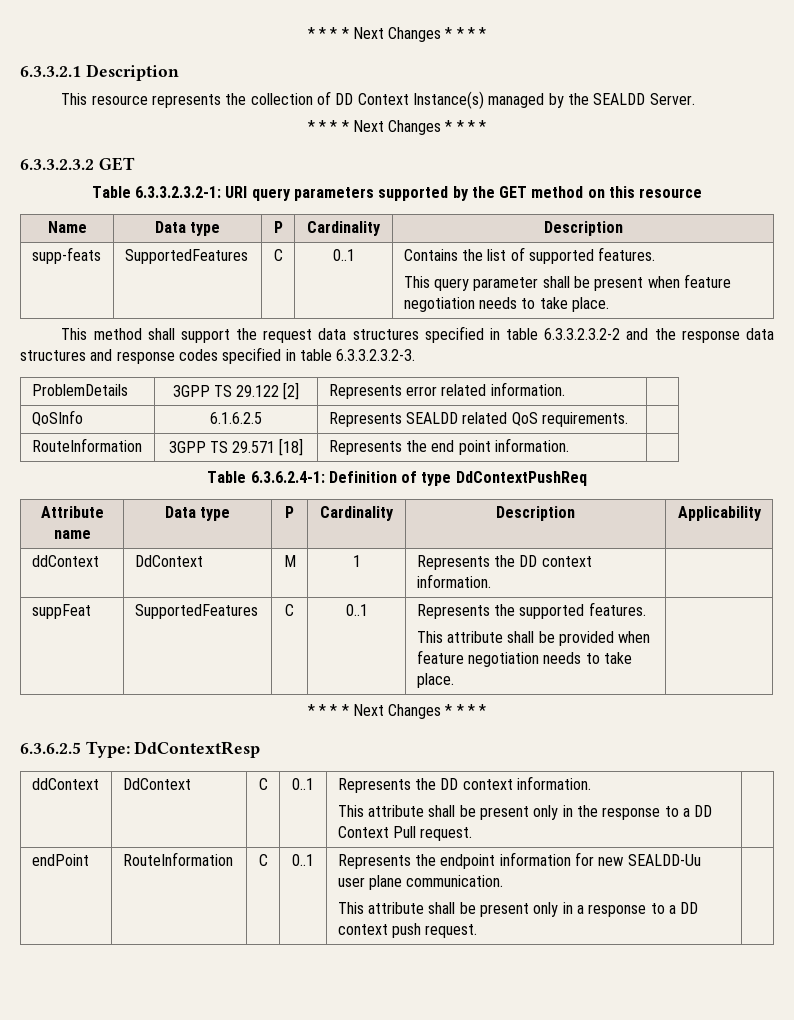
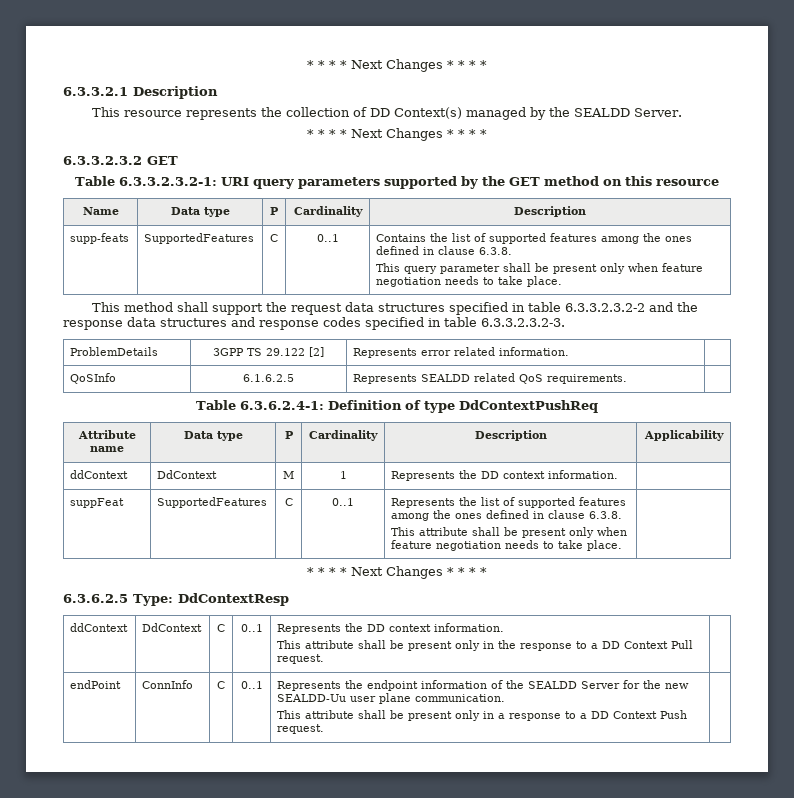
[357,91,484,109] Context Instance(s) -> [393,107,462,119] Context(s)
[598,247,656,261] features. -> [550,233,693,244] [376,246,513,255] features among the ones defined in clause 6.3.8.
(644, 284) none -> [600,263,626,274] only
[31,438,142,452] [168,438,304,456] [328,438,570,455] // RouteInformation | 3GPP TS 29.571 [18] | Represents the end point information. | -> (628, 379) none
[519,602,646,619] [416,631,615,646] supported features. // This attribute shall be provided -> [481,497,627,508] [391,510,623,521] [391,527,595,538] list of supported features among the ones defined in clause 6.3.8. // This attribute shall be present only
[122,852,233,866] RouteInformation -> [142,680,194,689] ConnInfo
[575,852,595,866] for -> [491,680,662,689] of the SEALDD Server for the
[337,923,422,938] context push -> [613,710,688,719] Context Push

